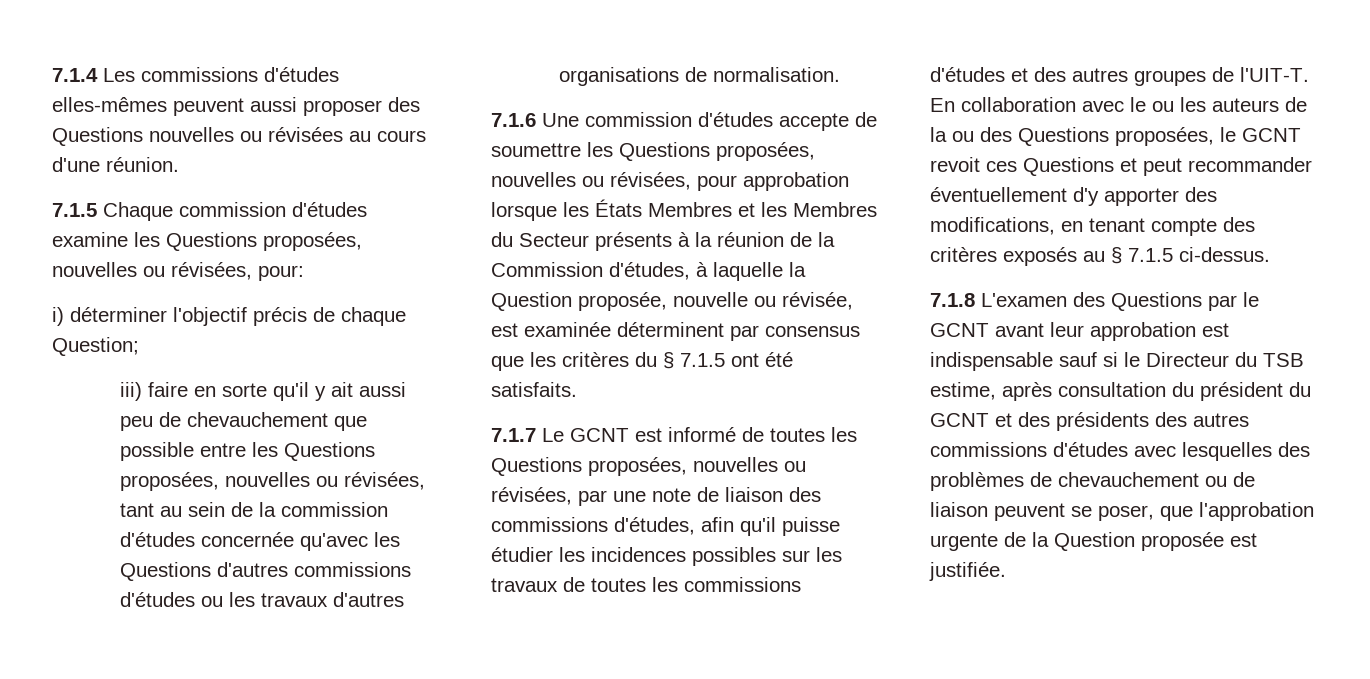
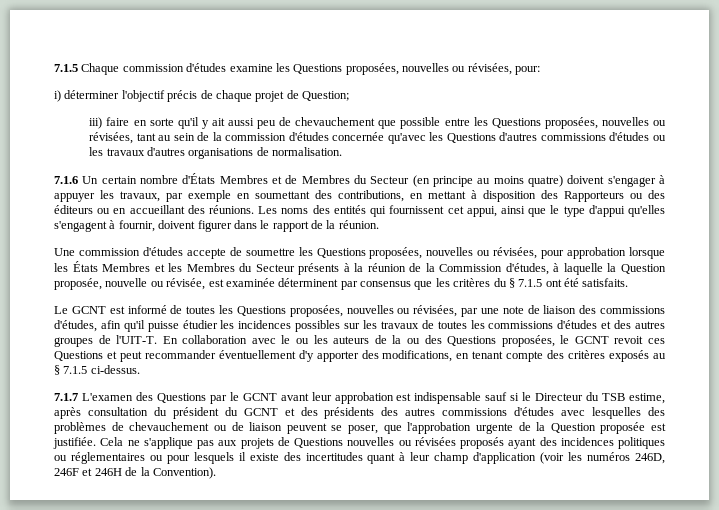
[52,67,339,82] [52,97,420,116] [52,127,426,146] [52,157,179,172] 7.1.4 Les commissions d'études elles-mêmes peuvent aussi proposer des Questions nouvelles ou révisées au cours d'une réunion. // -> (54, 68) none
(406, 316) none -> [255,90,299,102] projet de
(536, 120) none -> [82,173,665,187] [54,190,665,202] [54,205,666,217] [54,220,379,232] Un certain nombre d'États Membres et de Membres du Secteur (en principe au moins quatre) doivent s'engager à appuyer les travaux, par exemple en soumettant des contributions, en mettant à disposition des Rapporteurs ou des éditeurs ou en accueillant des réunions. Les noms des entités qui fournissent cet appui, ainsi que le type d'appui qu'elles s'engagent à fournir, doivent figurer dans le rapport de la réunion. //
[491,428,536,442] 7.1.7 -> (629, 282) none
[930,293,975,307] 7.1.8 -> [54,393,78,401] 7.1.7
(1006, 571) none -> [100,437,665,449] [54,452,666,464] [54,467,216,479] Cela ne s'applique pas aux projets de Questions nouvelles ou révisées proposés ayant des incidences politiques ou réglementaires ou pour lesquels il existe des incertitudes quant à leur champ d'application (voir les numéros 246D, 246F et 246H de la Convention).

